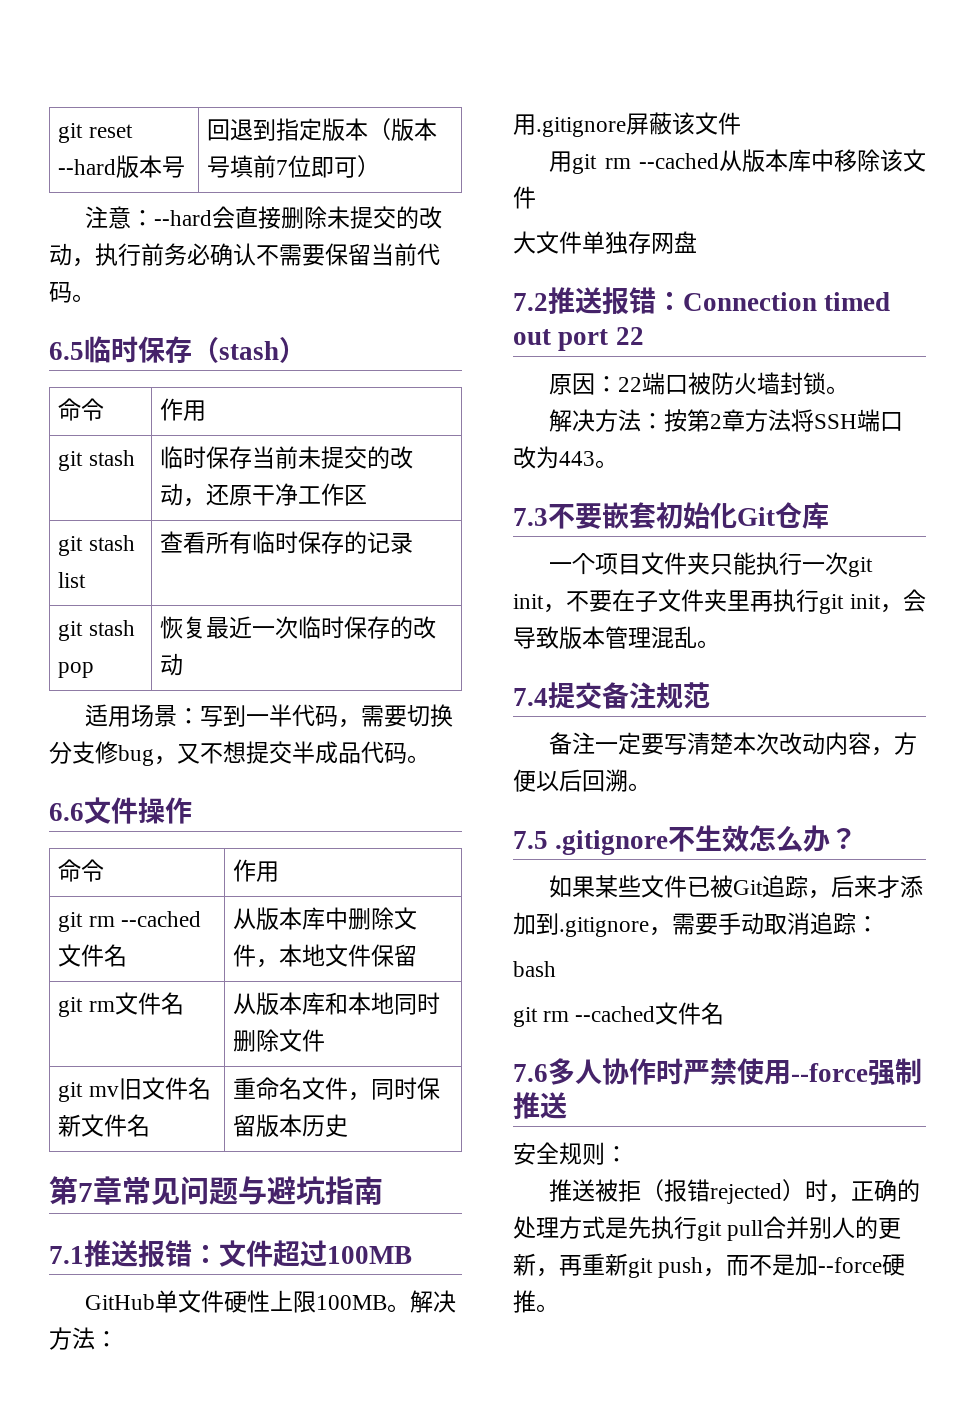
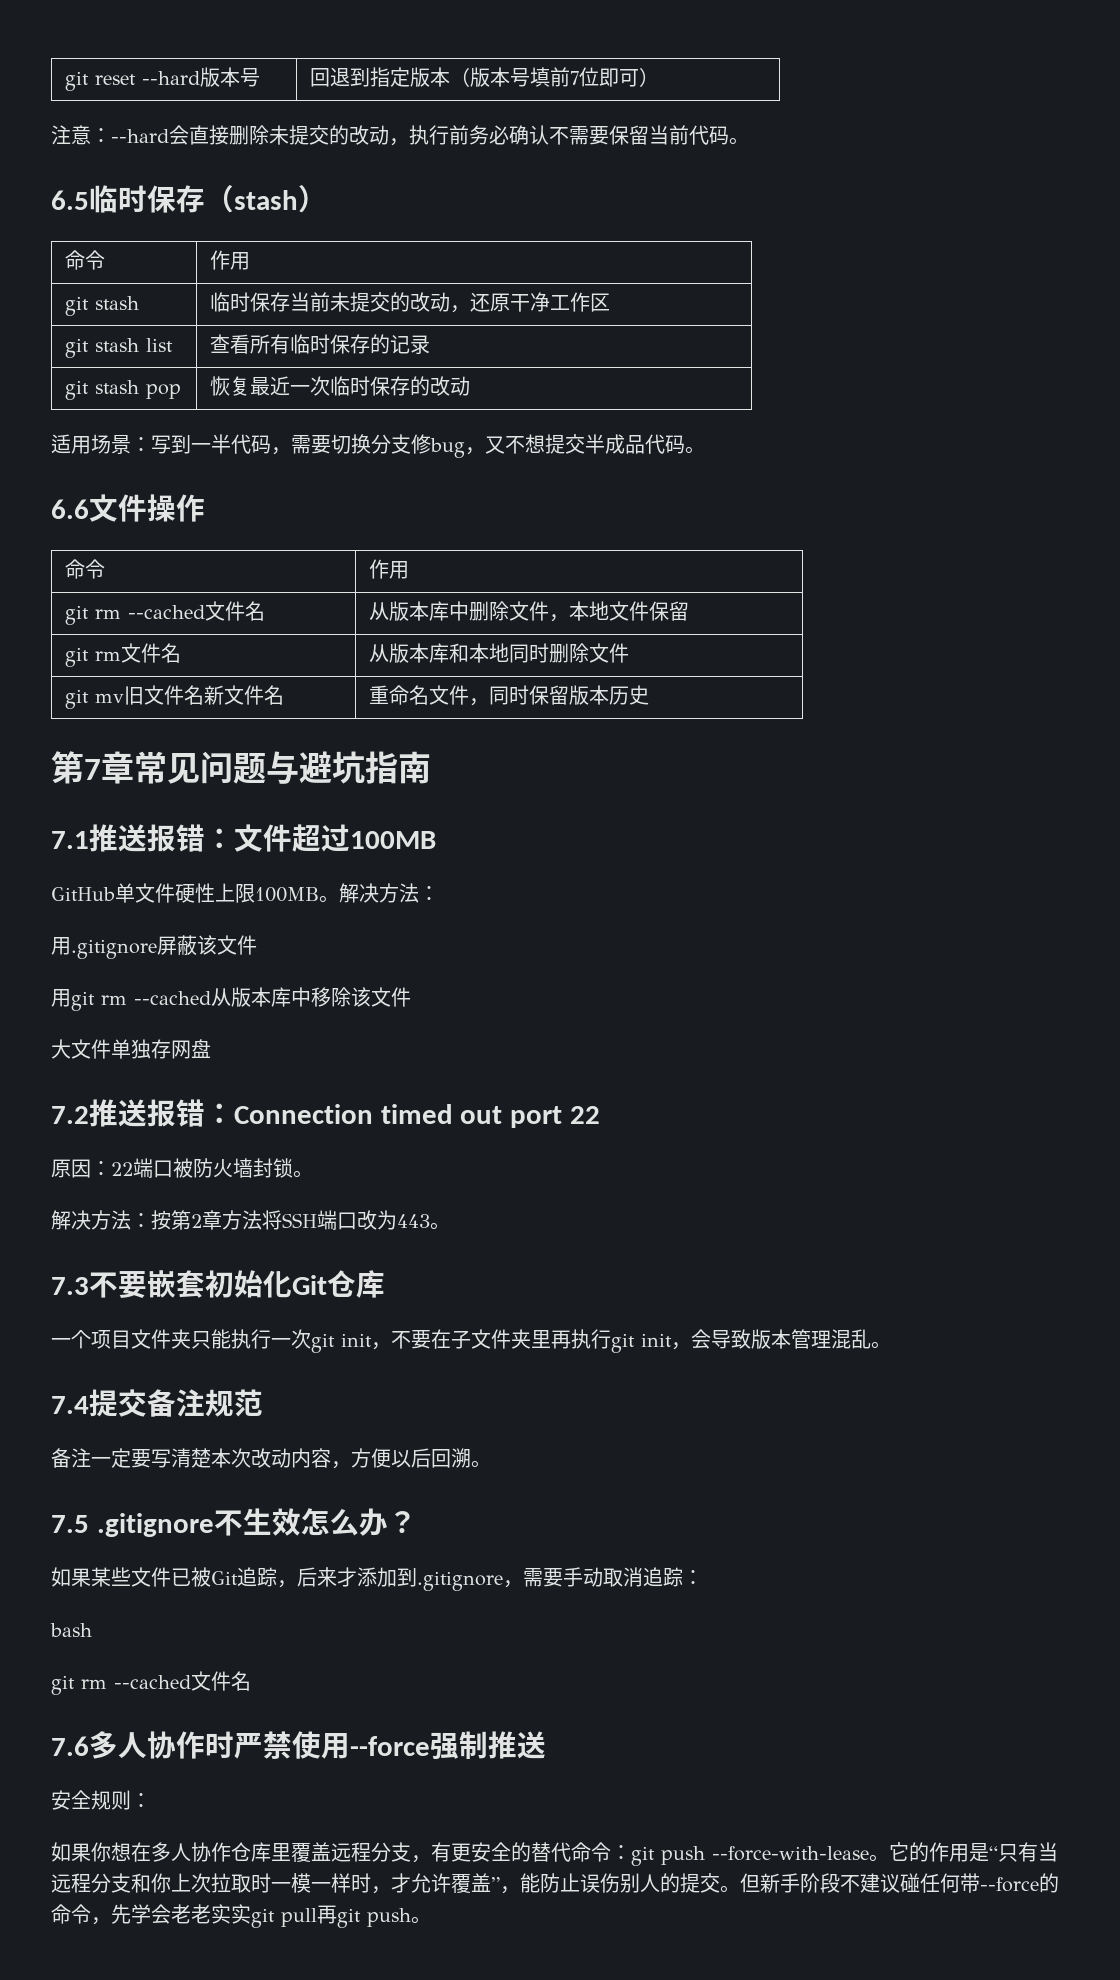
[549,1179,921,1204] [513,1216,902,1241] [513,1253,906,1278] [513,1290,536,1313] 推送被拒（报错rejected）时，正确的处理方式是先执行git pull合并别人的更新，再重新git push，而不是加--force硬推 -> [51,1842,1058,1866] [51,1873,1059,1894] [51,1904,411,1928] 如果你想在多人协作仓库里覆盖远程分支，有更安全的替代命令：git push --force-with-lease。它的作用是“只有当远程分支和你上次拉取时一模一样时，才允许覆盖”，能防止误伤别人的提交。但新手阶段不建议碰任何带--force的命令，先学会老老实实git pull再git push

